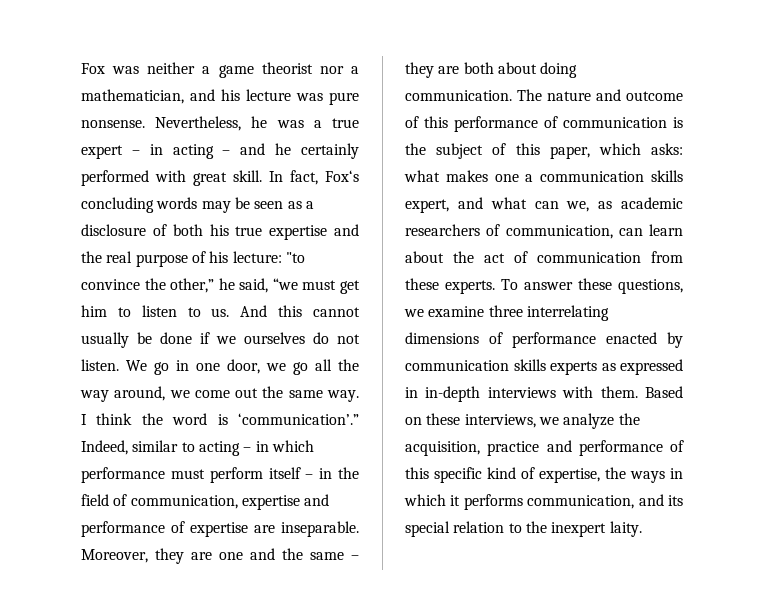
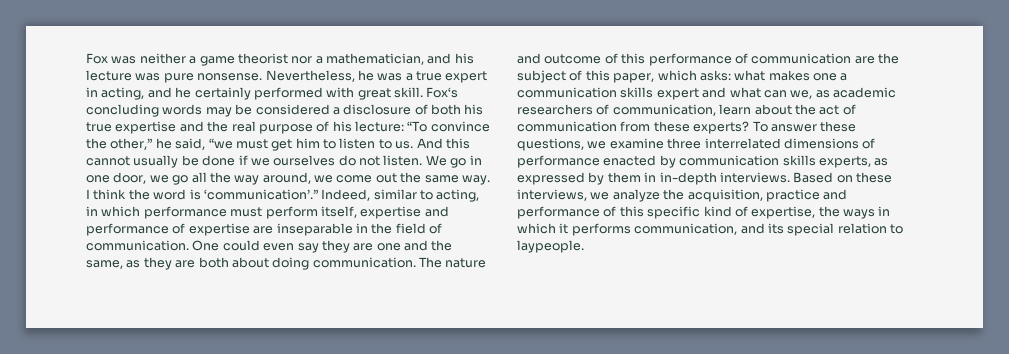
[131,144,231,159] – in acting – -> [86,87,145,100] in acting,
[269,170,318,185] In fact, -> (423, 92) none
[254,201,302,209] seen as -> [255,104,330,115] considered
[285,252,305,263] "to -> [407,121,428,132] “To
[198,441,252,456] acting – -> [436,189,480,202] acting,
[268,467,359,479] [81,494,238,509] itself – in the field of communication, -> [320,206,357,218] itself,
[281,521,359,537] [81,549,148,563] inseparable. Moreover, -> [276,223,442,236] [86,240,319,253] inseparable in the field of communication. One could even say
[310,552,359,560] same – -> [86,260,141,269] same, as
[673,117,683,128] is -> [854,56,875,64] are
[405,199,449,213] expert, -> [656,88,699,100] expert
[618,228,643,236] can -> (716, 110) none
[445,280,495,294] experts. -> [693,121,750,134] experts?
[526,305,609,321] interrelating -> [704,138,781,149] interrelated
[550,361,597,375] experts -> [818,156,871,168] experts,
[405,386,638,402] in in-depth interviews with them. -> [588,172,790,185] by them in in-depth interviews.
[525,521,642,537] the inexpert laity. -> [517,240,584,253] laypeople.

